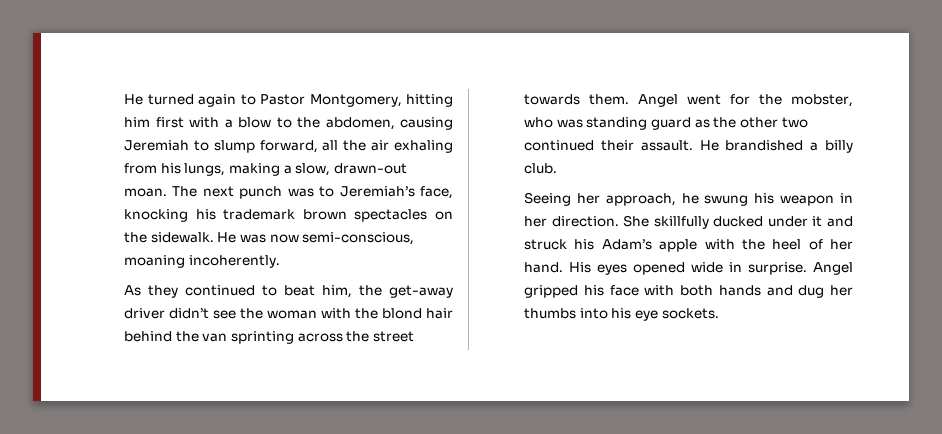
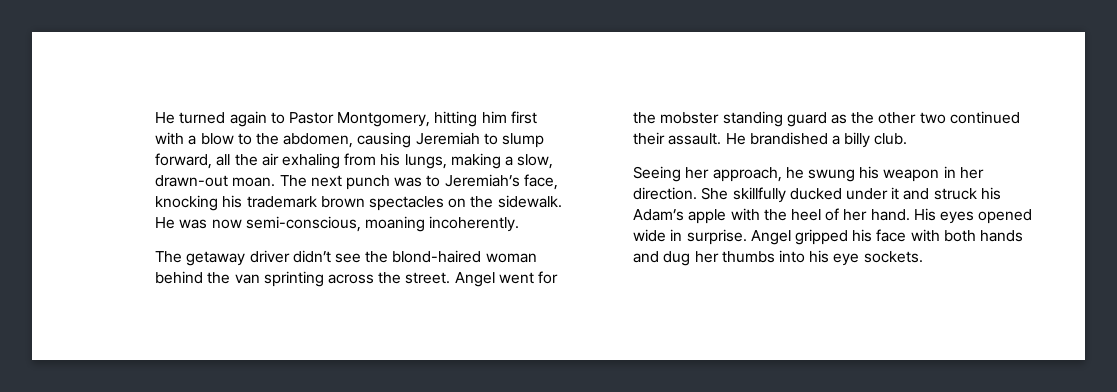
[124,285,454,298] [124,308,453,319] As they continued to beat him, the get-away driver didn’t see the woman with the blond hair -> [155,250,537,266] The getaway driver didn’t see the blond-haired woman
[372,331,414,342] [524,94,630,105] street towards them. -> [405,272,451,284] street.
[791,94,853,107] [524,117,583,128] mobster, who was -> [660,112,720,124] mobster

